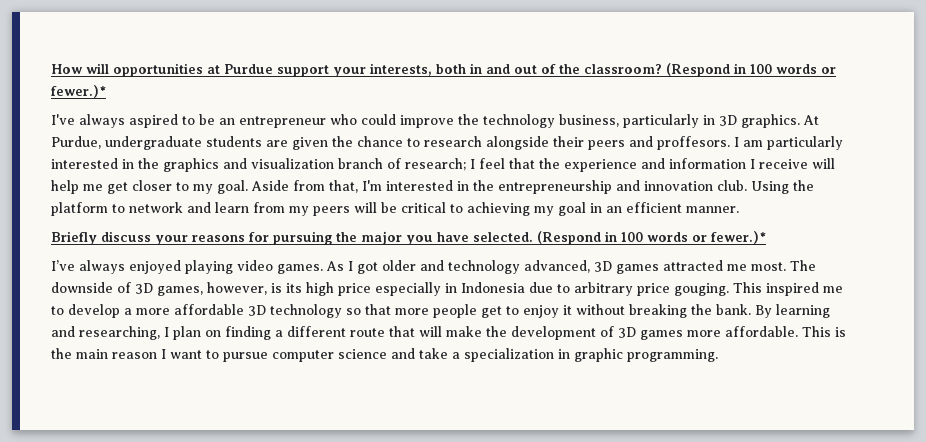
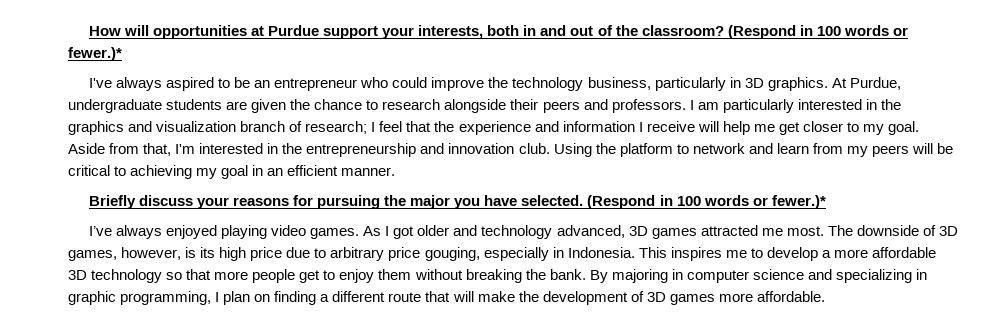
[657,136,730,150] proffesors. -> [611,99,686,113] professors.
[375,282,525,296] especially in Indonesia -> (283, 254) none
[674,282,819,296] gouging. This inspired -> [424,247,722,261] gouging, especially in Indonesia. This inspires
[563,305,572,315] it -> [378,269,412,280] them
[776,304,830,318] [51,326,160,340] learning and researching, -> [611,269,928,283] [68,291,212,305] majoring in computer science and specializing in graphic programming,
[802,326,846,337] [51,348,718,362] This is the main reason I want to pursue computer science and take a specialization in graphic programming. -> (825, 296) none

